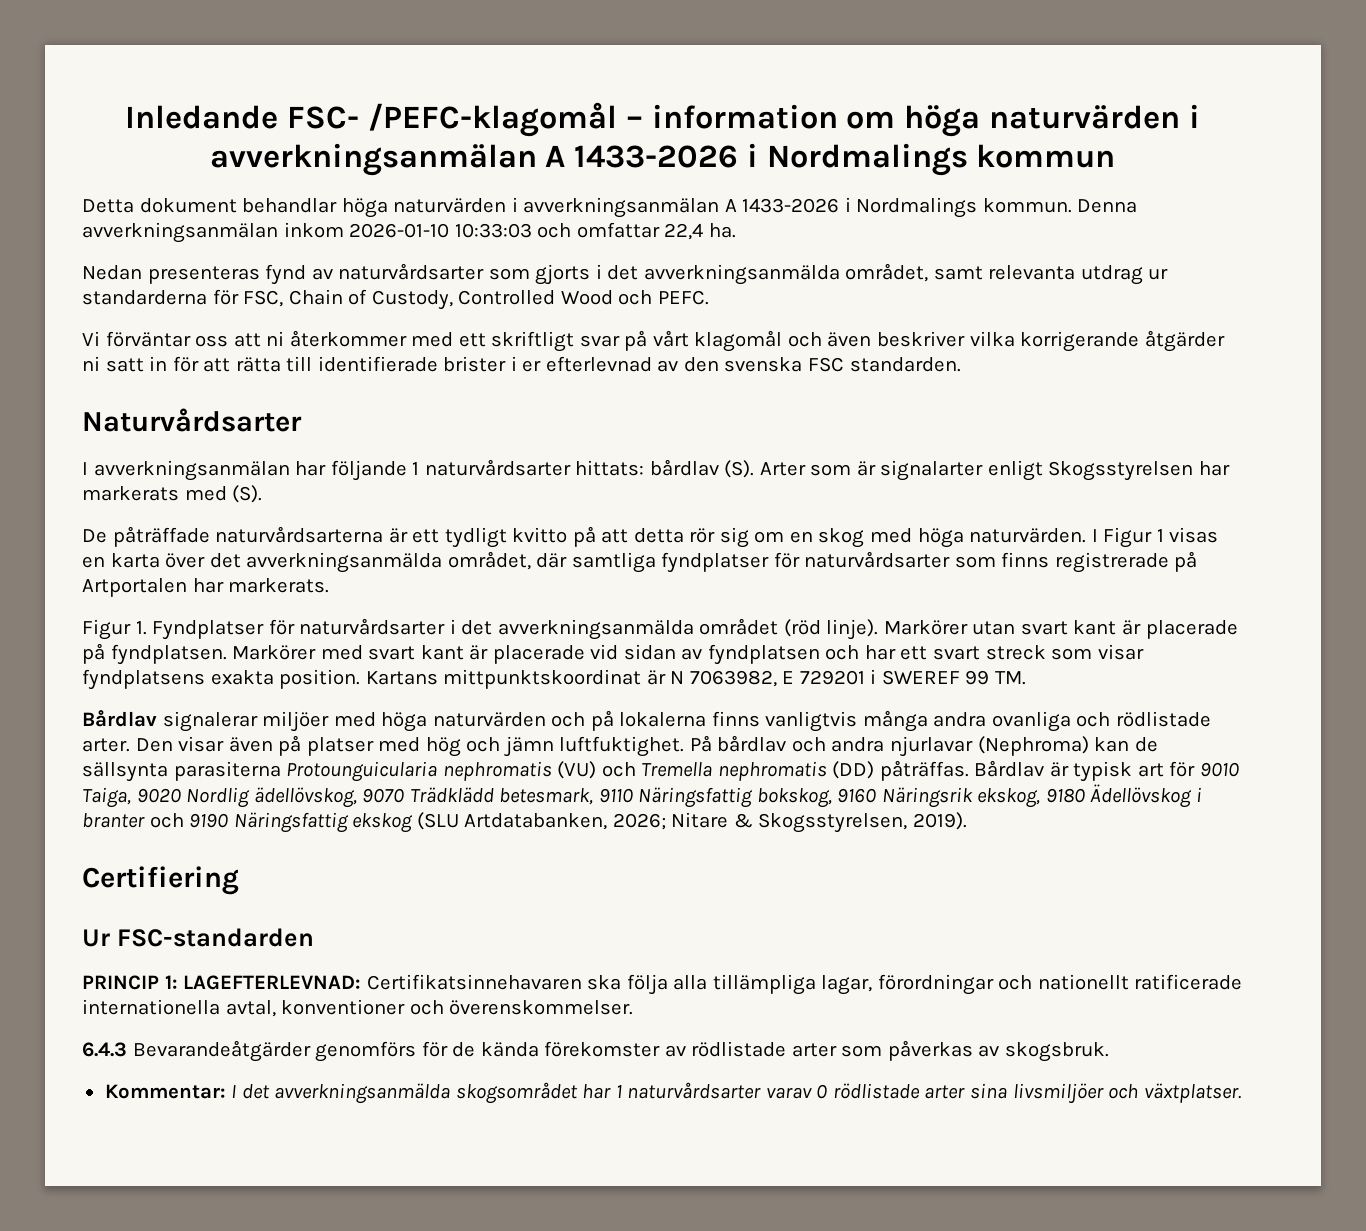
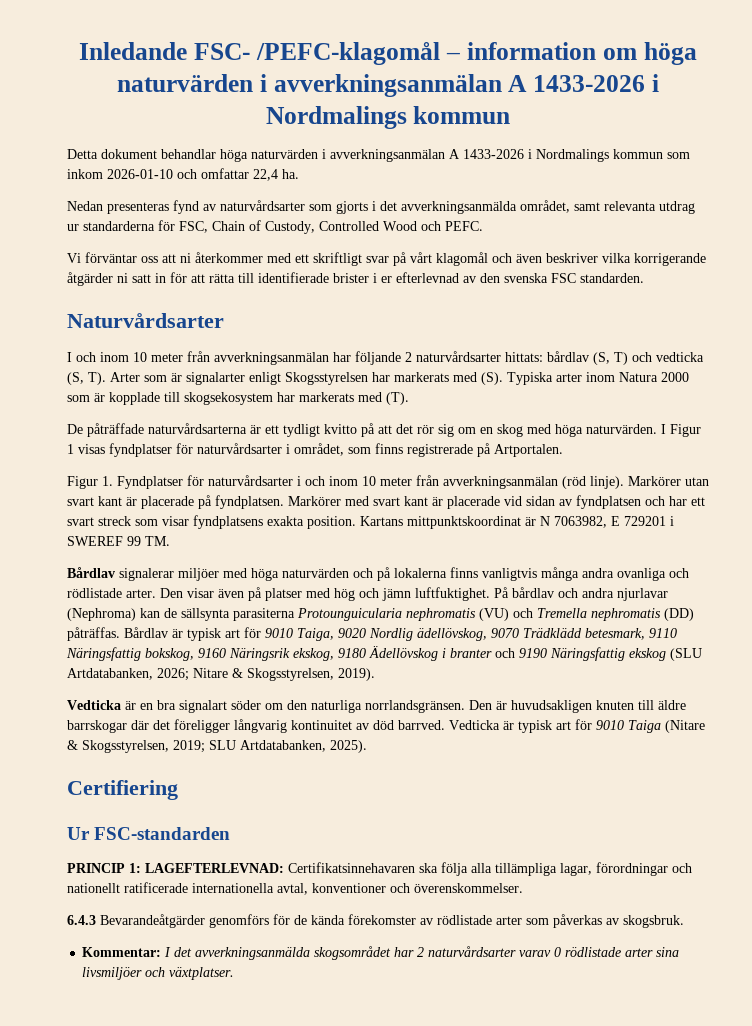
[982,198,1138,213] [82,222,278,243] kommun. Denna avverkningsanmälan -> [613,149,690,159] kommun som
[454,223,532,238] 10:33:03 -> (173, 174) none
(88, 468) none -> [76,351,210,362] och inom 10 meter från
[412,462,420,475] 1 -> [405,352,412,362] 2
[724,460,755,478] (S). -> [593,352,704,365] [67,372,106,385] (S, T) och vedticka (S, T).
(263, 494) none -> [507,372,689,385] [67,392,409,405] Typiska arter inom Natura 2000 som är kopplade till skogsekosystem har markerats med (T).
[633,528,684,543] detta -> [396,424,413,434] det
[82,551,656,573] en karta över det avverkningsanmälda området, där samtliga -> (105, 449) none
(951, 559) none -> [286,443,344,456] i området,
[82,578,330,597] Artportalen har markerats. -> [494,444,563,457] Artportalen.
[461,618,779,640] det avverkningsanmälda området -> [305,475,558,489] och inom 10 meter från avverkningsanmälan
(967, 821) none -> [67,700,686,713] [67,719,705,733] [67,740,367,753] // Vedticka är en bra signalart söder om den naturliga norrlandsgränsen. Den är huvudsakligen knuten till äldre barrskogar där det föreligger långvarig kontinuitet av död barrved. Vedticka är typisk art för 9010 Taiga (Nitare & Skogsstyrelsen, 2019; SLU Artdatabanken, 2025).
[615,1085,622,1098] 1 -> [417,947,425,957] 2

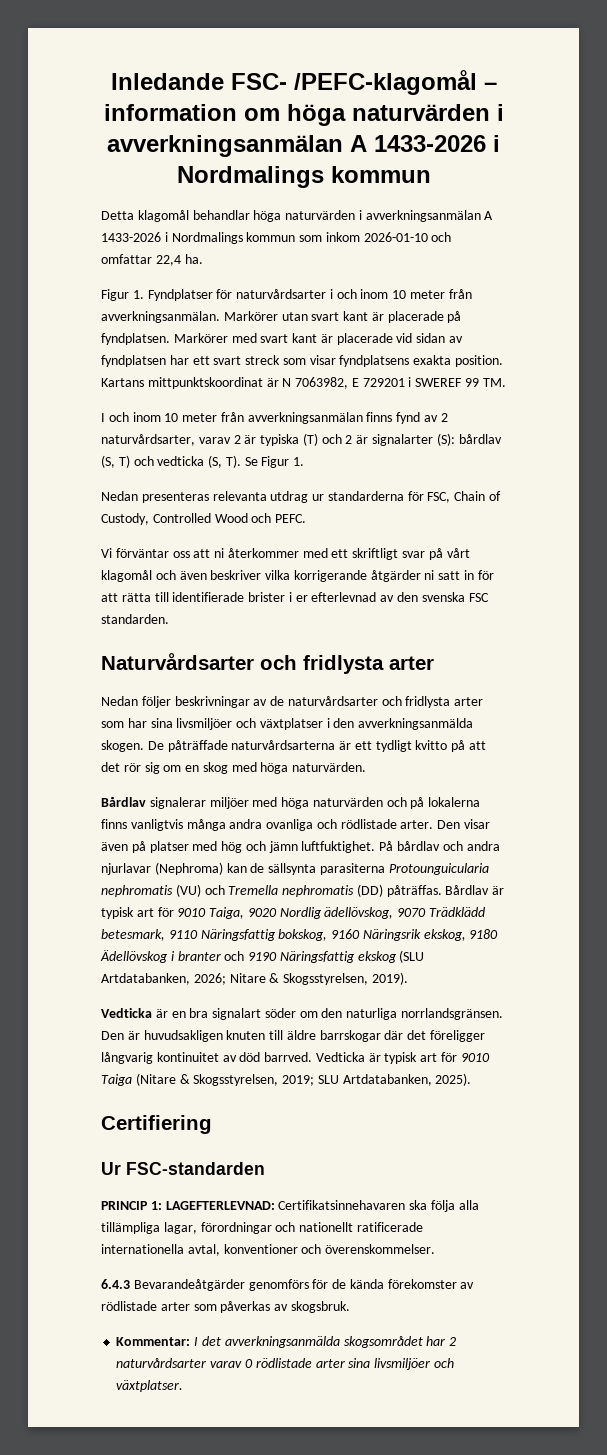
[101,149,157,159] dokument -> [137,210,189,222] klagomål
[67,200,600,214] Nedan presenteras fynd av naturvårdsarter som gjorts i det avverkningsanmälda området, samt -> [101,289,472,301] [101,311,462,323] [101,333,464,345] [101,355,504,367] [101,377,506,389] [101,412,448,424] [101,433,502,446] [101,455,305,468] [101,491,209,503] Figur 1. Fyndplatser för naturvårdsarter i och inom 10 meter från avverkningsanmälan. Markörer utan svart kant är placerade på fyndplatsen. Markörer med svart kant är placerade vid sidan av fyndplatsen har ett svart streck som visar fyndplatsens exakta position. Kartans mittpunktskoordinat är N 7063982, E 729201 i SWEREF 99 TM. // I och inom 10 meter från avverkningsanmälan finns fynd av 2 naturvårdsarter, varav 2 är typiska (T) och 2 är signalarter (S): bårdlav (S, T) och vedticka (S, T). Se Figur 1. // Nedan presenteras
[67,351,704,365] [67,372,689,385] [67,392,409,405] // I och inom 10 meter från avverkningsanmälan har följande 2 naturvårdsarter hittats: bårdlav (S, T) och vedticka (S, T). Arter som är signalarter enligt Skogsstyrelsen har markerats med (S). Typiska arter inom Natura 2000 som är kopplade till skogsekosystem har markerats med (T). // -> [260,655,434,674] [101,696,484,708] [101,718,474,730] [101,740,144,752] och fridlysta arter // Nedan följer beskrivningar av de naturvårdsarter och fridlysta arter som har sina livsmiljöer och växtplatser i den avverkningsanmälda skogen.
[661,424,701,437] [67,443,563,457] [67,475,709,489] [67,495,705,509] [67,515,674,529] [67,536,170,546] I Figur 1 visas fyndplatser för naturvårdsarter i området, som finns registrerade på Artportalen. // Figur 1. Fyndplatser för naturvårdsarter i och inom 10 meter från avverkningsanmälan (röd linje). Markörer utan svart kant är placerade på fyndplatsen. Markörer med svart kant är placerade vid sidan av fyndplatsen och har ett svart streck som visar fyndplatsens exakta position. Kartans mittpunktskoordinat är N 7063982, E 729201 i SWEREF 99 TM. -> (367, 767) none

